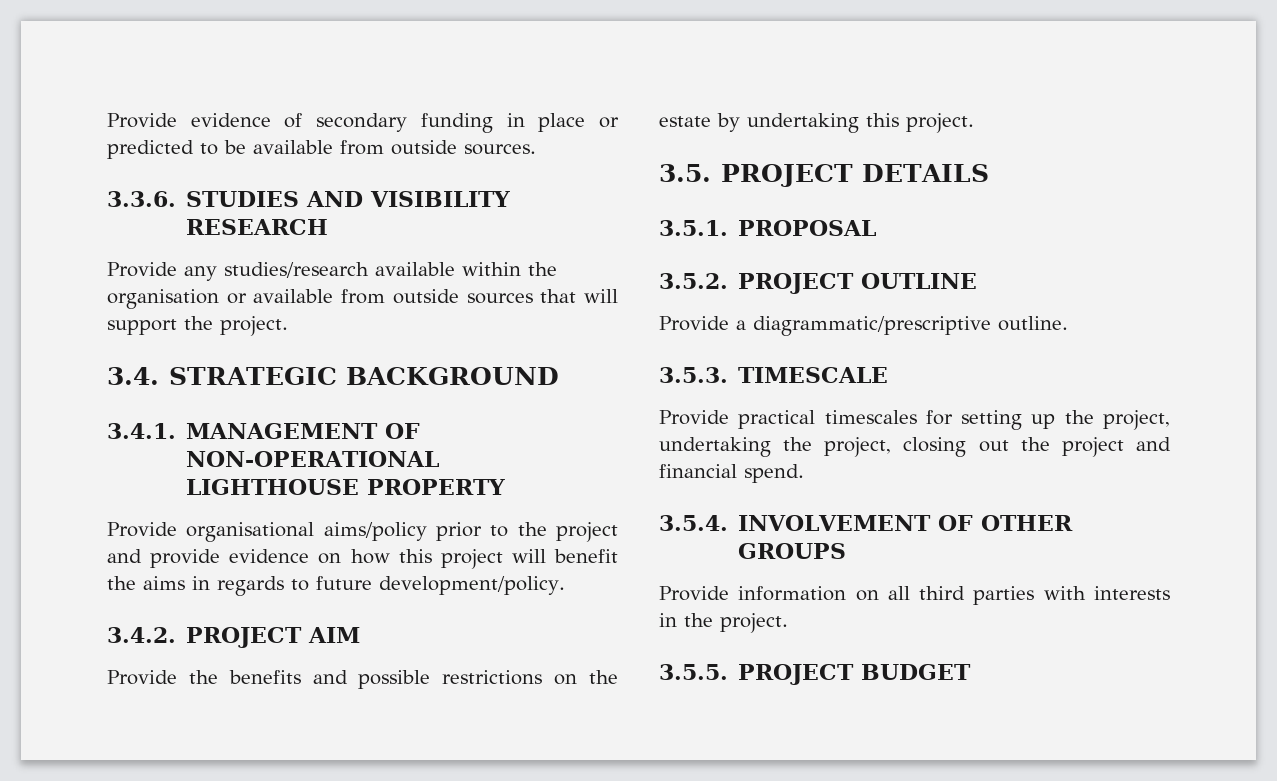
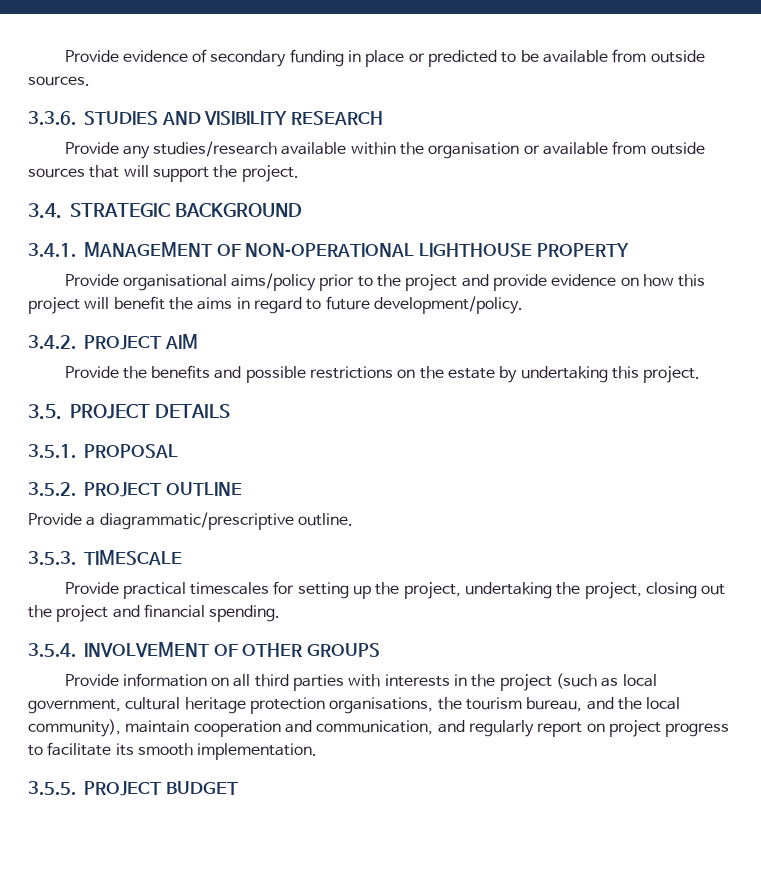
[217,576,284,596] regards -> [253,297,302,314] regard
[744,464,804,483] spend. -> [209,605,281,622] spending.
[720,613,788,633] project. -> [499,673,657,691] [28,697,681,714] [28,719,730,737] [28,742,318,760] project (such as local government, cultural heritage protection organisations, the tourism bureau, and the local community), maintain cooperation and communication, and regularly report on project progress to facilitate its smooth implementation.

